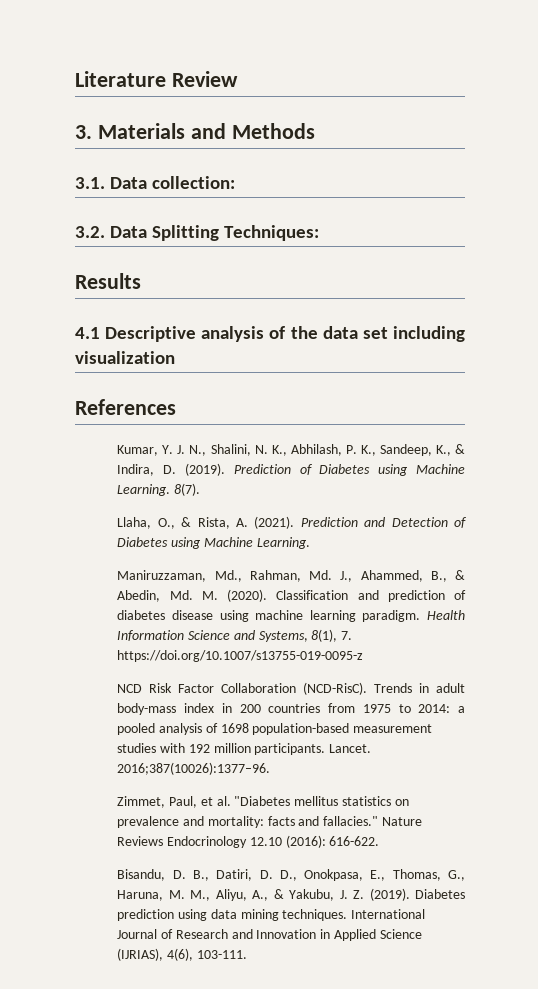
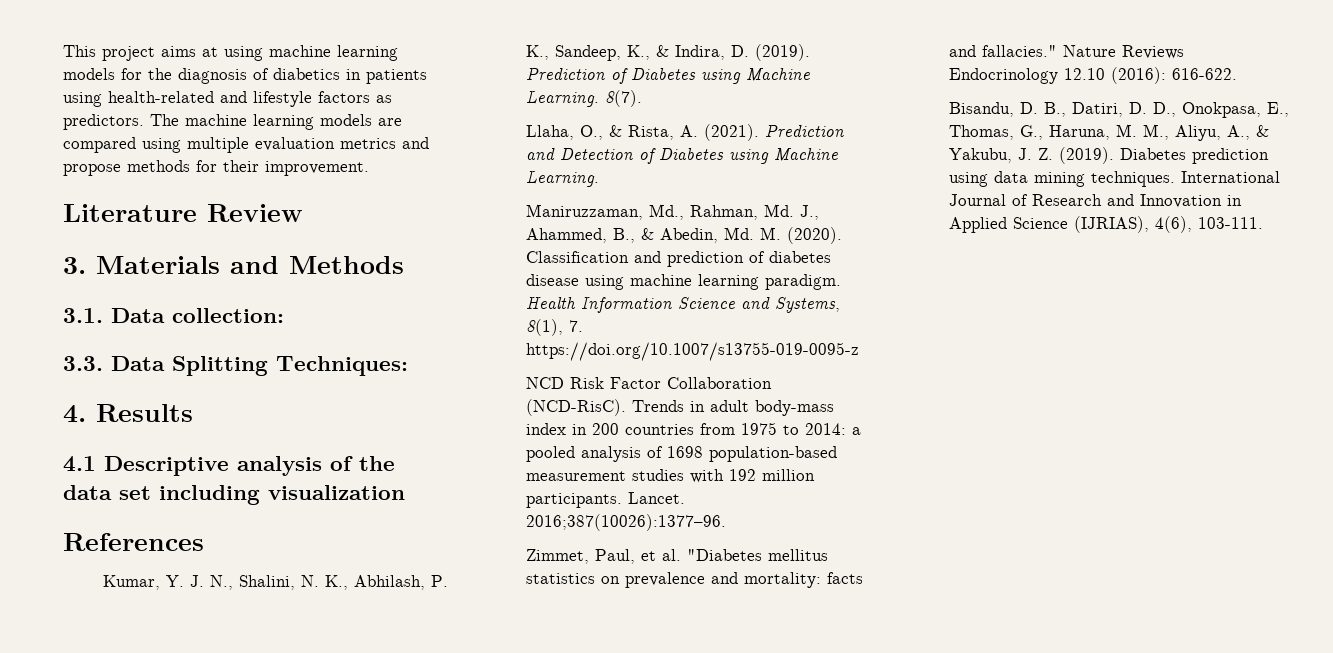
(75, 79) none -> [63,45,398,61] [63,68,427,84] [63,91,392,107] [63,114,402,130] [63,137,429,153] [63,160,369,176] This project aims at using machine learning models for the diagnosis of diabetics in patients using health-related and lifestyle factors as predictors. The machine learning models are compared using multiple evaluation metrics and propose methods for their improvement. //
[75,226,105,238] 3.2. -> [63,356,103,371] 3.3.
(320, 233) none -> [63,405,86,423] 4.

